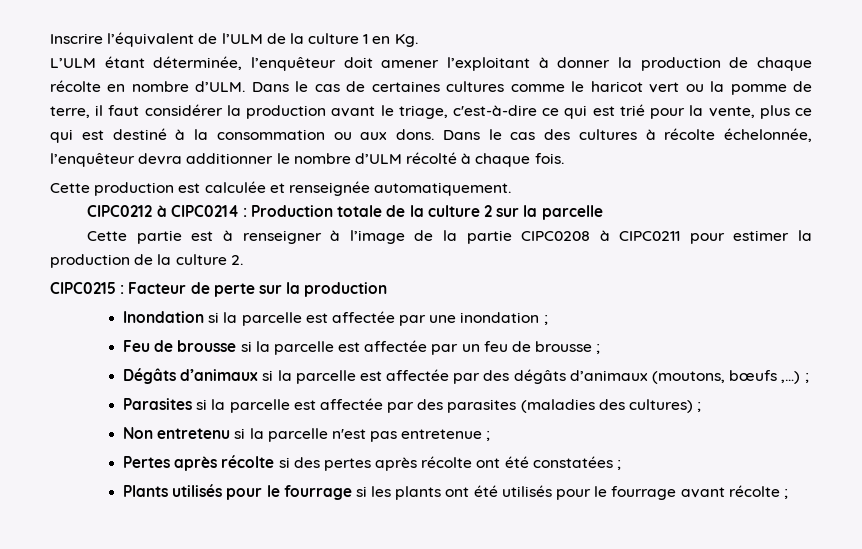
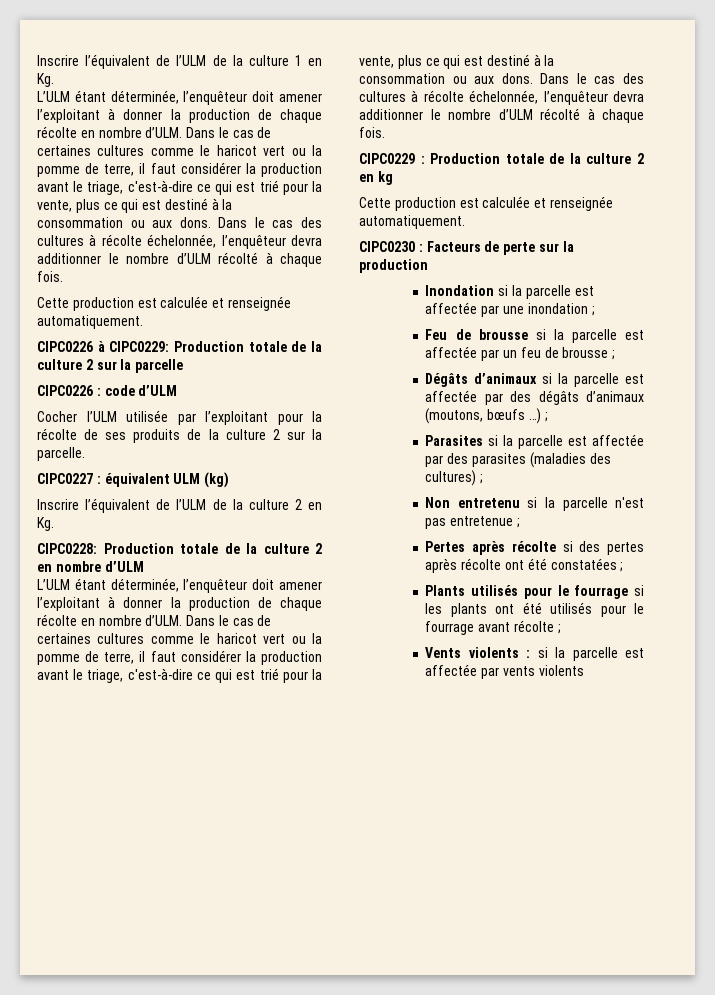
[87,205,247,217] CIPC0212 à CIPC0214 : -> [37,341,170,352] CIPC0226 à CIPC0229:
[87,230,812,244] [50,254,243,268] [50,282,187,294] Cette partie est à renseigner à l’image de la partie CIPC0208 à CIPC0211 pour estimer la production de la culture 2. // CIPC0215 : Facteur -> [37,385,178,396] [37,410,322,425] [37,428,322,443] [37,447,85,461] [37,472,230,488] [37,498,322,513] [37,517,54,531] [37,543,322,554] [37,561,144,572] [37,578,323,593] [37,596,322,611] [37,614,272,626] [37,633,322,644] [37,650,322,665] [37,668,323,683] [359,54,555,69] [359,73,644,84] [359,90,644,105] [359,108,644,123] [359,127,385,138] [359,153,644,164] [359,171,393,185] [359,196,613,211] [359,215,465,229] [359,241,481,252] CIPC0226 : code d’ULM // Cocher l’ULM utilisée par l’exploitant pour la récolte de ses produits de la culture 2 sur la parcelle. // CIPC0227 : équivalent ULM (kg) // Inscrire l’équivalent de l’ULM de la culture 2 en Kg. // CIPC0228: Production totale de la culture 2 en nombre d’ULM // L’ULM étant déterminée, l’enquêteur doit amener l’exploitant à donner la production de chaque récolte en nombre d’ULM. Dans le cas de certaines cultures comme le haricot vert ou la pomme de terre, il faut considérer la production avant le triage, c'est-à-dire ce qui est trié pour la vente, plus ce qui est destiné à la consommation ou aux dons. Dans le cas des cultures à récolte échelonnée, l’enquêteur devra additionner le nombre d’ULM récolté à chaque fois. // CIPC0229 : Production totale de la culture 2 en kg // Cette production est calculée et renseignée automatiquement. // CIPC0230 : Facteurs
[781,371,801,384] ,…) -> [529,408,542,424] …)
(788, 494) none -> [425,647,644,661] [425,664,584,679] // Vents violents : si la parcelle est affectée par vents violents

